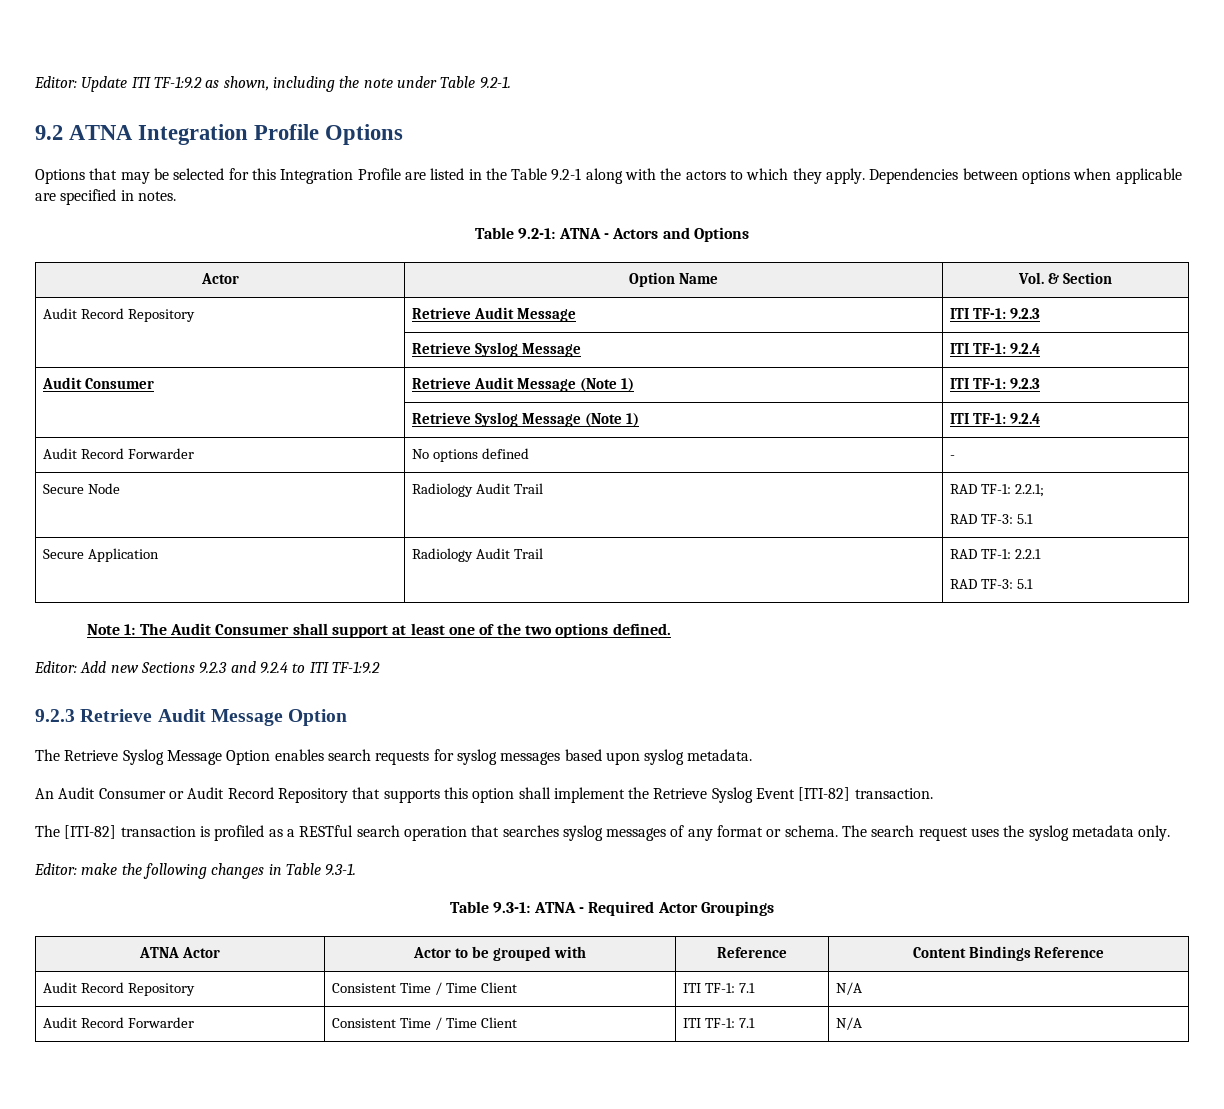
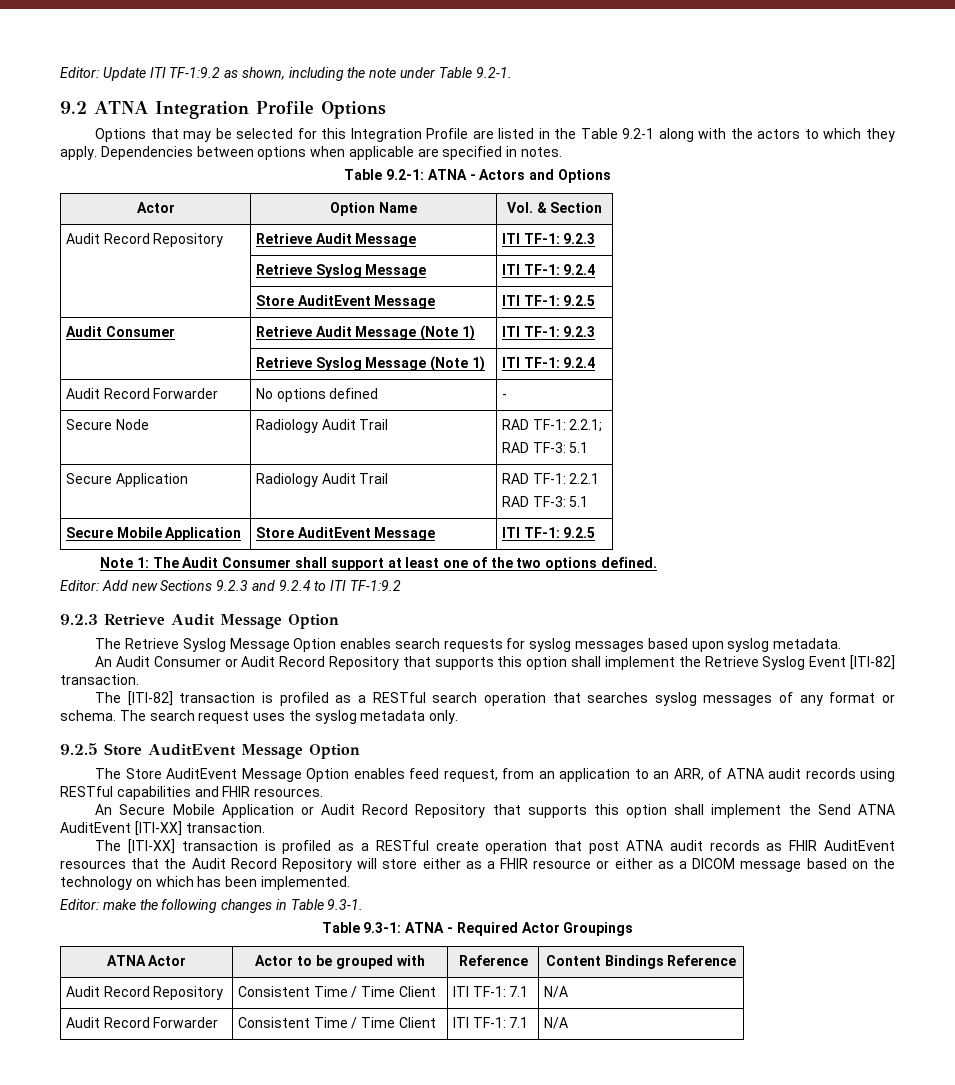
(1040, 348) none -> [255,295,436,309] [501,295,596,306] // | Store AuditEvent Message | ITI TF-1: 9.2.5
(1033, 584) none -> [65,527,242,541] [255,527,436,541] [501,527,596,538] // Secure Mobile Application | Store AuditEvent Message | ITI TF-1: 9.2.5
(1171, 833) none -> [60,743,360,759] [95,768,896,782] [60,786,324,800] [95,804,896,818] [60,821,265,836] [95,839,895,854] [60,858,895,872] [60,876,350,890] // 9.2.5 Store AuditEvent Message Option // The Store AuditEvent Message Option enables feed request, from an application to an ARR, of ATNA audit records using RESTful capabilities and FHIR resources. // An Secure Mobile Application or Audit Record Repository that supports this option shall implement the Send ATNA AuditEvent [ITI-XX] transaction. // The [ITI-XX] transaction is profiled as a RESTful create operation that post ATNA audit records as FHIR AuditEvent resources that the Audit Record Repository will store either as a FHIR resource or either as a DICOM message based on the technology on which has been implemented.

